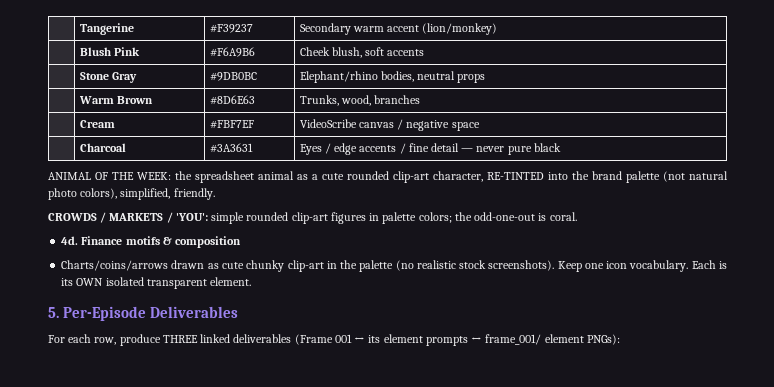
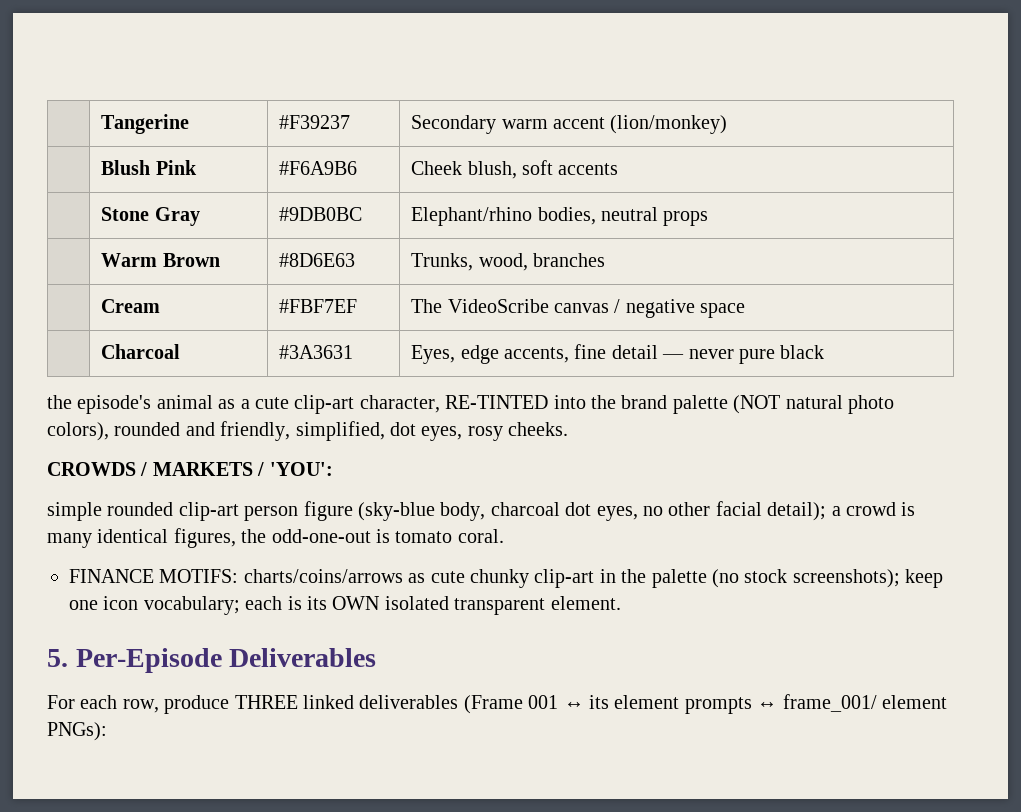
(254, 124) none -> [411,299,443,313] The
[299,143,406,155] Eyes / edge accents / -> [411,345,569,364] Eyes, edge accents,
[48,171,254,183] ANIMAL OF THE WEEK: the spreadsheet -> [47,395,152,414] the episode's
[347,171,389,180] rounded -> (289, 403) none
[663,171,685,182] (not -> [733,395,781,414] (NOT
[120,188,215,200] simplified, friendly. -> [114,421,569,441] rounded and friendly, simplified, dot eyes, rosy cheeks.
(208, 217) none -> (333, 469) //
[330,212,452,224] figures in palette colors; -> [244,501,916,521] [47,528,236,548] person figure (sky-blue body, charcoal dot eyes, no other facial detail); a crowd is many identical figures,
(547, 217) none -> [395,531,453,543] tomato
[61,236,242,248] [61,260,205,271] 4d. Finance motifs & composition // Charts/coins/arrows drawn -> [69,569,403,583] FINANCE MOTIFS: charts/coins/arrows
[416,260,716,272] realistic stock screenshots). Keep one icon vocabulary. Each -> [744,569,944,588] [69,596,283,615] stock screenshots); keep one icon vocabulary; each

